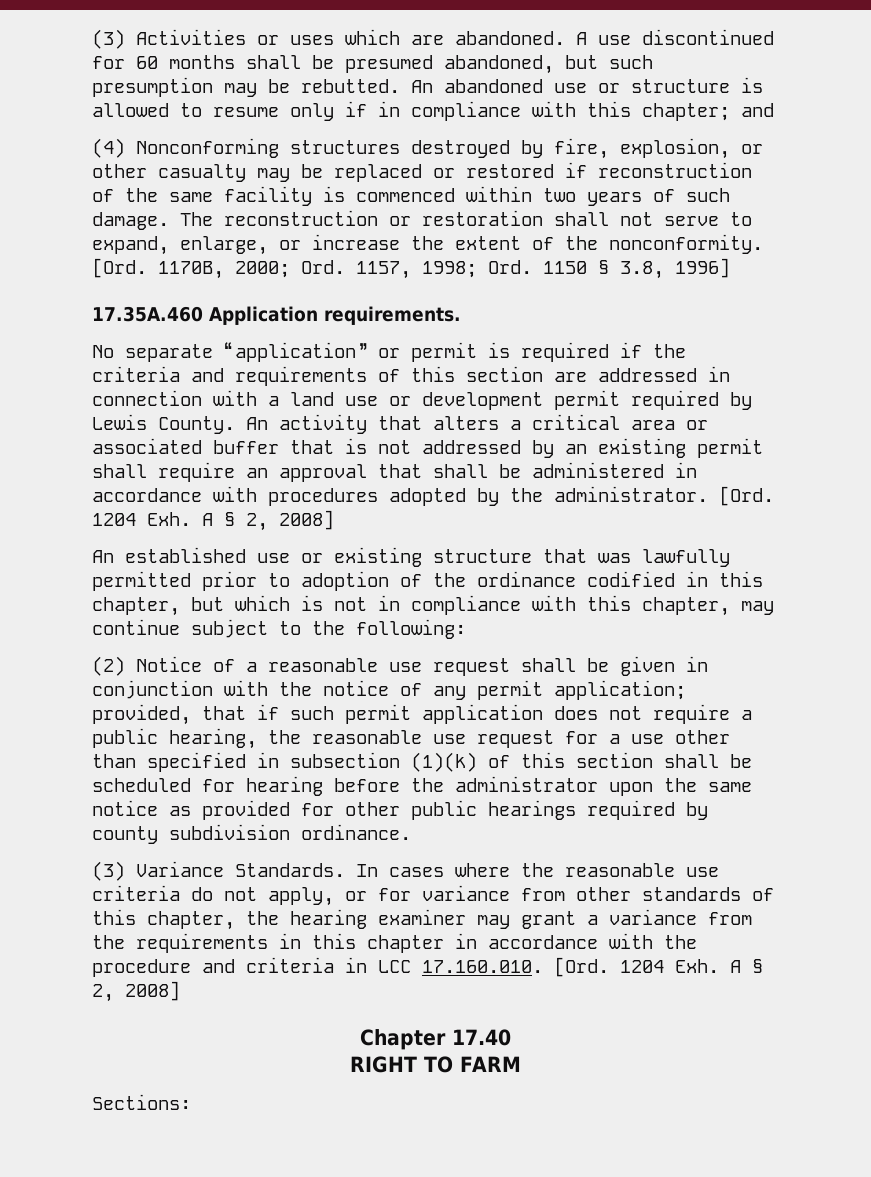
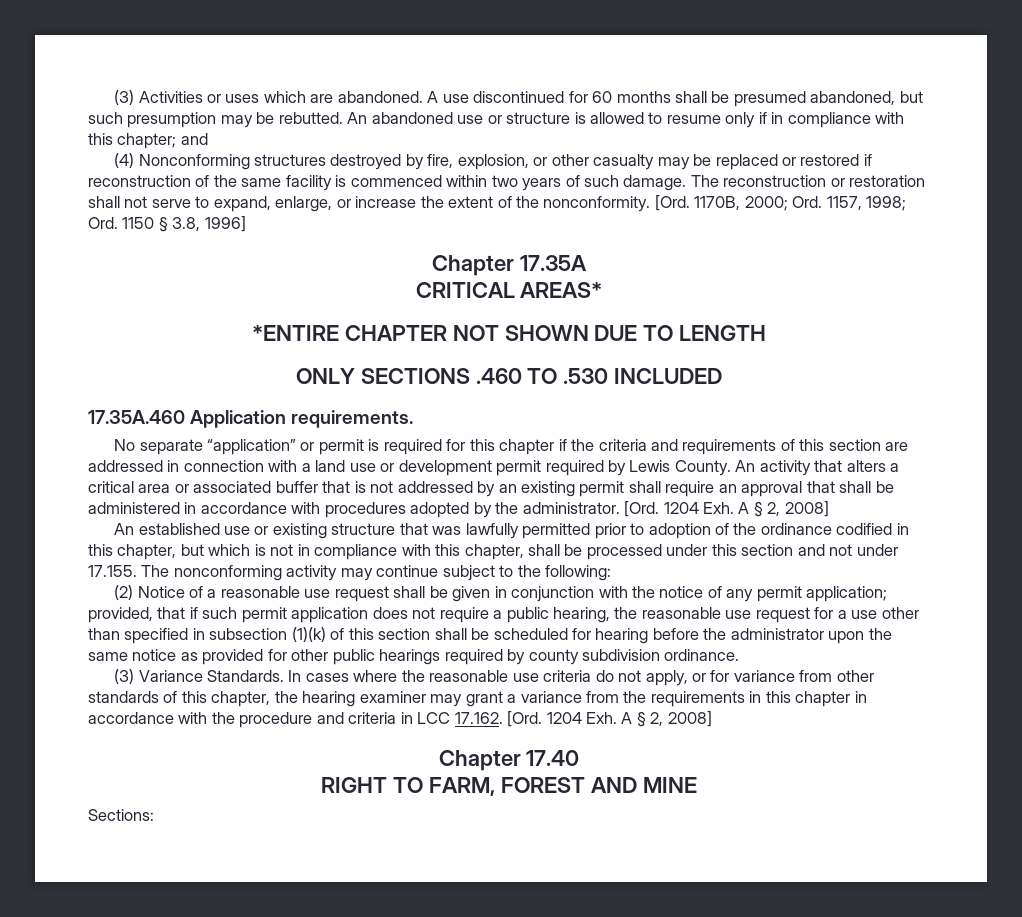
(730, 268) none -> [432,255,587,276] [415,282,603,298] [251,325,767,341] [295,368,723,384] // Chapter 17.35A // CRITICAL AREAS* // *ENTIRE CHAPTER NOT SHOWN DUE TO LENGTH // ONLY SECTIONS .460 TO .530 INCLUDED
(609, 352) none -> [446,439,555,455] for this chapter
(730, 606) none -> [528,544,898,560] [88,565,338,581] shall be processed under this section and not under 17.155. The nonconforming activity
[422,960,543,973] 17.160.010. -> [454,712,503,724] 17.162.
[459,1056,522,1072] FARM -> [429,777,697,796] FARM, FOREST AND MINE

